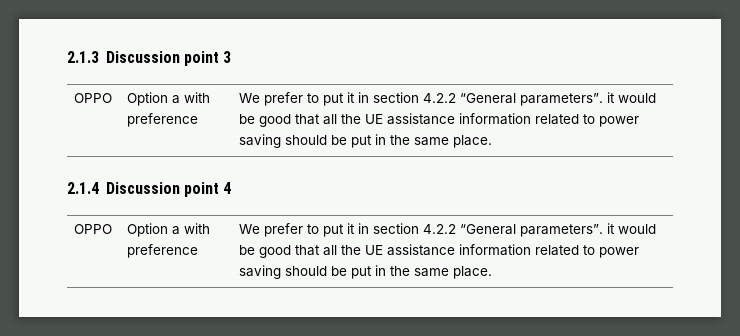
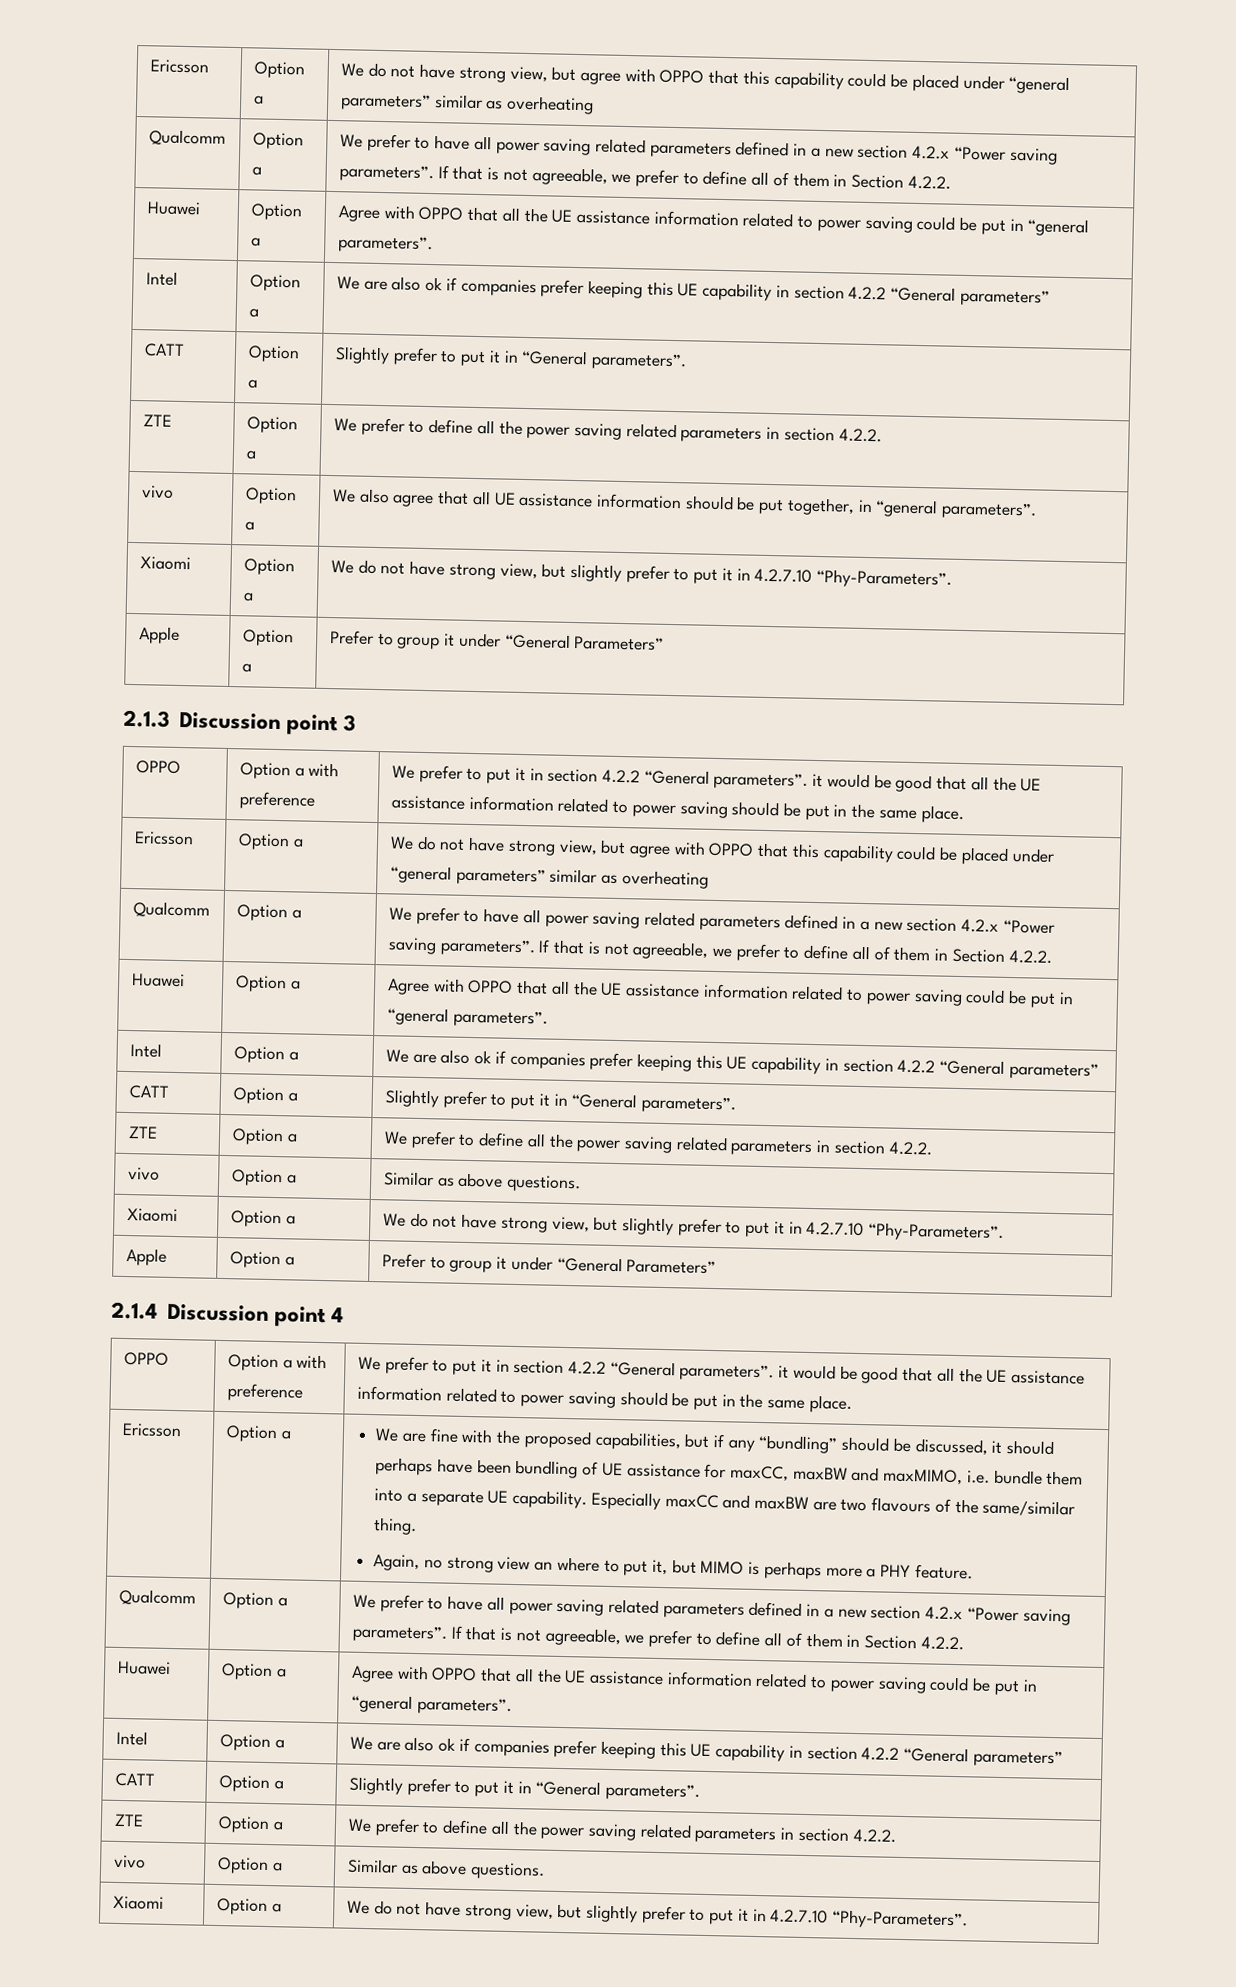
(67, 57) none -> [149,59,209,74] [253,61,305,79] [253,95,264,105] [340,62,1071,95] [339,93,595,115] [148,129,226,146] [252,132,304,150] [251,166,262,176] [339,133,1058,165] [338,164,951,190] [146,201,201,216] [250,203,303,221] [250,237,261,247] [337,205,1090,237] [337,235,433,254] [145,271,178,286] [249,274,301,292] [248,308,259,318] [336,276,1050,307] [143,343,185,358] [247,345,300,363] [247,379,258,389] [334,346,687,371] [142,414,172,427] [246,416,298,434] [245,450,257,460] [333,417,882,443] [141,485,174,499] [244,487,297,505] [244,521,255,531] [331,488,1038,520] [139,556,191,571] [243,558,295,576] [242,592,254,602] [330,559,953,589] [138,626,180,644] [242,629,294,647] [241,663,252,673] [329,630,665,651] Ericsson | Option a | We do not have strong view, but agree with OPPO that this capability could be placed under “general parameters” similar as overheating // Qualcomm | Option a | We prefer to have all power saving related parameters defined in a new section 4.2.x “Power saving parameters”. If that is not agreeable, we prefer to define all of them in Section 4.2.2. // Huawei | Option a | Agree with OPPO that all the UE assistance information related to power saving could be put in “general parameters”. // Intel | Option a | We are also ok if companies prefer keeping this UE capability in section 4.2.2 “General parameters” // CATT | Option a | Slightly prefer to put it in “General parameters”. // ZTE | Option a | We prefer to define all the power saving related parameters in section 4.2.2. // vivo | Option a | We also agree that all UE assistance information should be put together, in “general parameters”. // Xiaomi | Option a | We do not have strong view, but slightly prefer to put it in 4.2.7.10 “Phy-Parameters”. // Apple | Option a | Prefer to group it under “General Parameters” //
(493, 141) none -> [133,831,194,846] [237,833,304,851] [389,835,1055,865] [389,865,709,889] [132,901,210,918] [236,904,302,922] [388,906,1055,934] [387,937,1052,964] [131,973,185,988] [234,975,301,993] [386,978,1074,1008] [386,1007,548,1028] [129,1043,162,1058] [233,1046,299,1064] [385,1049,1099,1080] [128,1085,170,1099] [232,1087,298,1105] [384,1089,736,1114] [127,1126,158,1139] [231,1128,298,1146] [383,1130,933,1157] [127,1167,160,1181] [231,1169,297,1187] [383,1171,582,1193] [126,1208,178,1223] [230,1210,296,1228] [382,1212,1005,1242] [125,1248,167,1266] [229,1251,295,1269] [381,1253,717,1275] // Ericsson | Option a | We do not have strong view, but agree with OPPO that this capability could be placed under “general parameters” similar as overheating // Qualcomm | Option a | We prefer to have all power saving related parameters defined in a new section 4.2.x “Power saving parameters”. If that is not agreeable, we prefer to define all of them in Section 4.2.2. // Huawei | Option a | Agree with OPPO that all the UE assistance information related to power saving could be put in “general parameters”. // Intel | Option a | We are also ok if companies prefer keeping this UE capability in section 4.2.2 “General parameters” // CATT | Option a | Slightly prefer to put it in “General parameters”. // ZTE | Option a | We prefer to define all the power saving related parameters in section 4.2.2. // vivo | Option a | Similar as above questions. // Xiaomi | Option a | We do not have strong view, but slightly prefer to put it in 4.2.7.10 “Phy-Parameters”. // Apple | Option a | Prefer to group it under “General Parameters”
(493, 272) none -> [121,1422,182,1438] [225,1425,292,1443] [375,1428,1055,1456] [375,1457,1084,1486] [374,1488,1076,1517] [373,1517,418,1536] [373,1554,973,1580] [118,1588,196,1606] [222,1592,288,1610] [352,1594,1071,1626] [351,1624,964,1651] [117,1660,171,1675] [220,1663,287,1681] [350,1665,1038,1696] [350,1694,512,1715] [115,1730,148,1746] [219,1734,285,1752] [349,1736,1063,1768] [114,1772,155,1787] [218,1775,284,1793] [348,1776,700,1801] [113,1813,144,1827] [217,1816,284,1834] [347,1818,896,1844] [113,1854,146,1869] [216,1856,283,1875] [346,1858,546,1880] [112,1895,164,1910] [216,1897,282,1916] [346,1900,969,1930] // Ericsson | Option a | We are fine with the proposed capabilities, but if any “bundling” should be discussed, it should perhaps have been bundling of UE assistance for maxCC, maxBW and maxMIMO, i.e. bundle them into a separate UE capability. Especially maxCC and maxBW are two flavours of the same/similar thing. // Again, no strong view an where to put it, but MIMO is perhaps more a PHY feature. // Qualcomm | Option a | We prefer to have all power saving related parameters defined in a new section 4.2.x “Power saving parameters”. If that is not agreeable, we prefer to define all of them in Section 4.2.2. // Huawei | Option a | Agree with OPPO that all the UE assistance information related to power saving could be put in “general parameters”. // Intel | Option a | We are also ok if companies prefer keeping this UE capability in section 4.2.2 “General parameters” // CATT | Option a | Slightly prefer to put it in “General parameters”. // ZTE | Option a | We prefer to define all the power saving related parameters in section 4.2.2. // vivo | Option a | Similar as above questions. // Xiaomi | Option a | We do not have strong view, but slightly prefer to put it in 4.2.7.10 “Phy-Parameters”.

